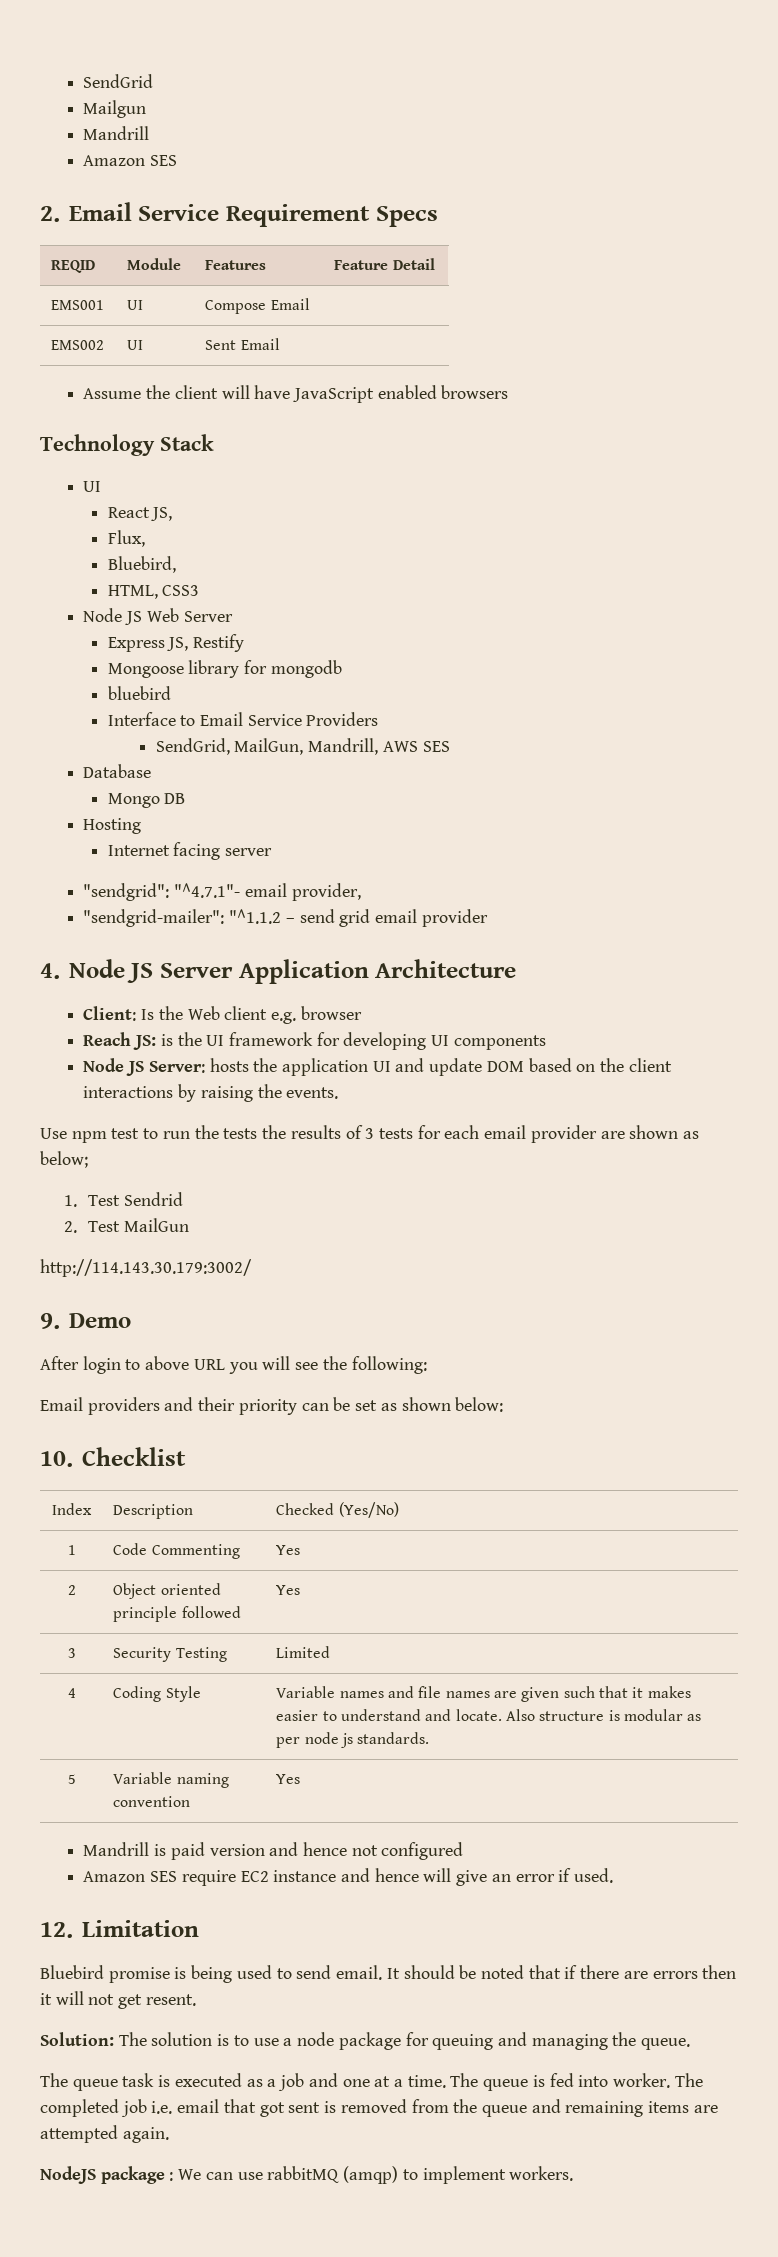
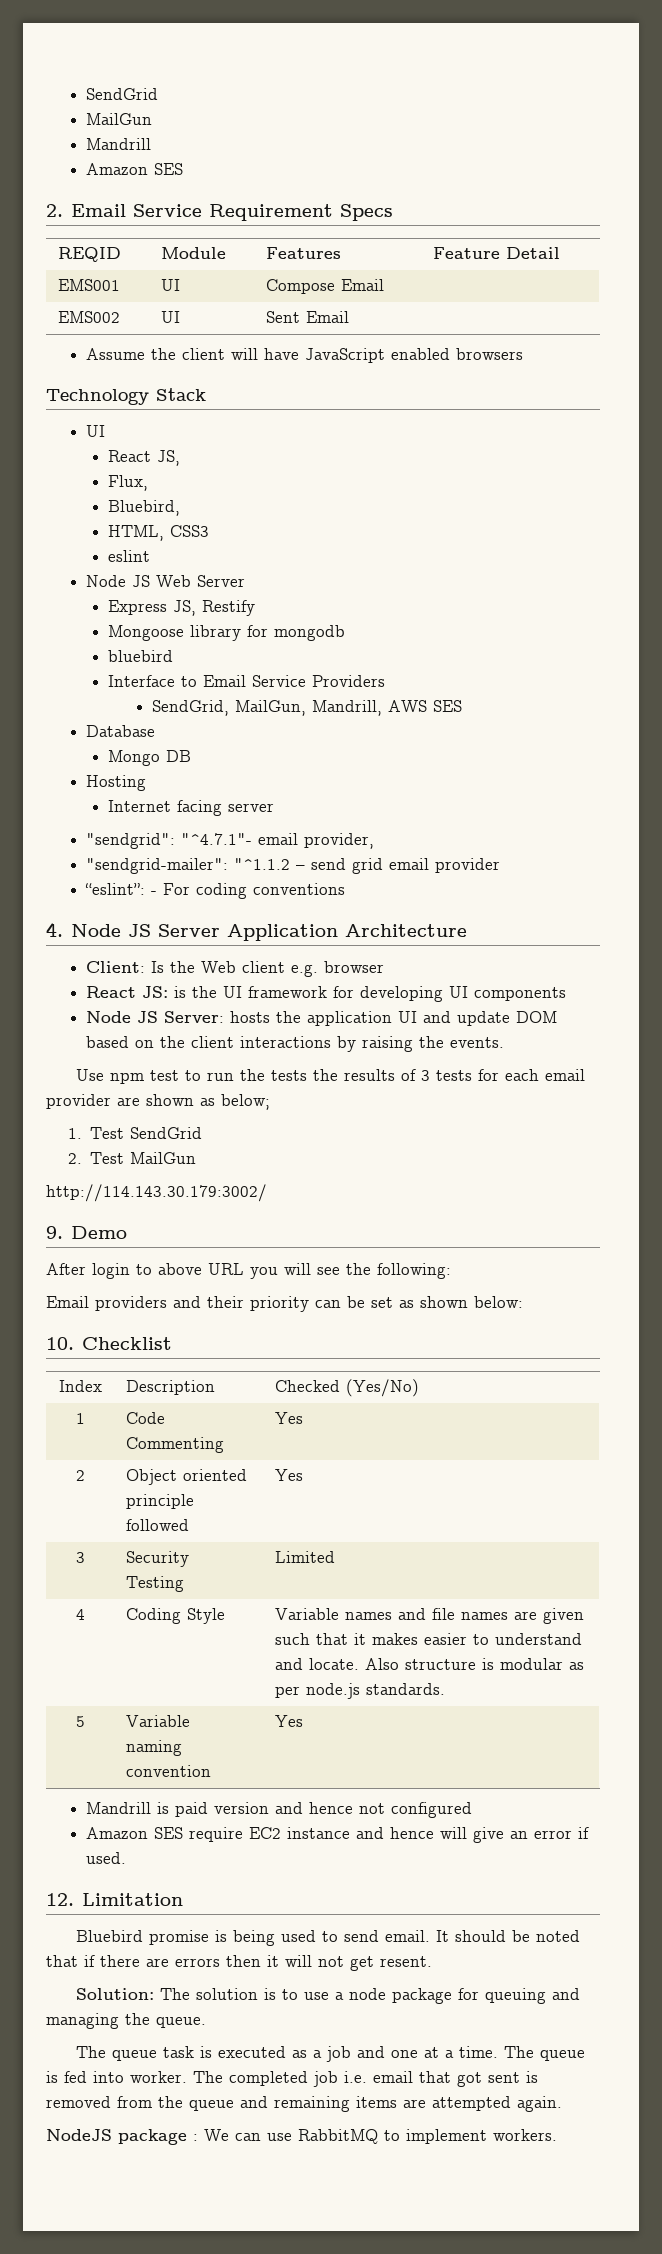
[83,74,154,88] [83,100,147,118] SendGrid // Mailgun -> [86,88,159,100] [86,113,153,125] SendGrid // MailGun
(200, 590) none -> [108,550,151,562] // eslint
(488, 918) none -> [85,883,346,899] // “eslint”: - For coding conventions
[83,1032,132,1046] Reach -> [86,986,137,998] React
[123,1192,183,1206] Sendrid -> [130,1127,203,1139] SendGrid
[304,1732,353,1748] node js -> [306,1683,361,1699] node.js
[267,2166,399,2184] rabbitMQ (amqp) -> [298,2129,378,2144] RabbitMQ

